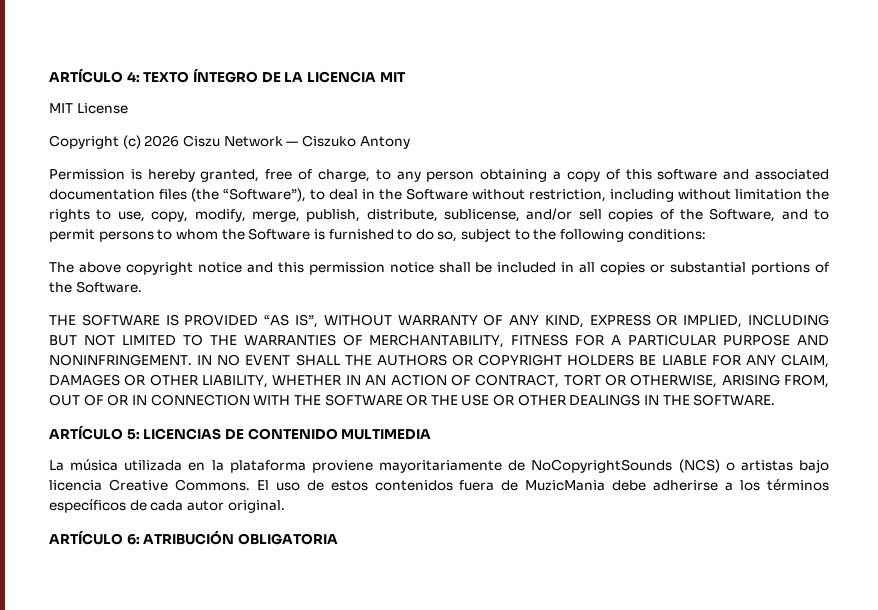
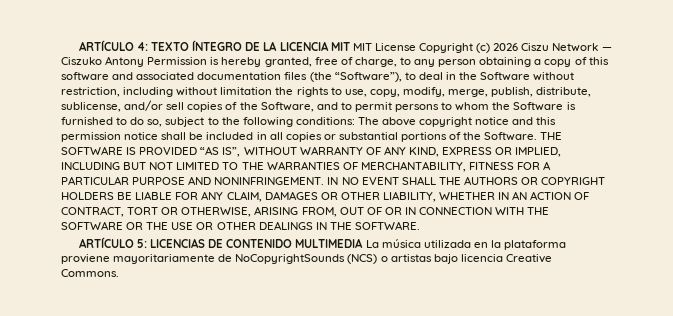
(406, 77) // -> (350, 46) none
(128, 108) // -> (416, 47) none
(410, 142) // -> (145, 61) none
(706, 234) // -> (355, 121) none
(142, 287) // -> (538, 136) none
(432, 434) // -> (364, 243) none
[256,479,830,491] [49,499,285,513] [49,530,338,545] El uso de estos contenidos fuera de MuzicMania debe adherirse a los términos específicos de cada autor original. // ARTÍCULO 6: ATRIBUCIÓN OBLIGATORIA -> (119, 273) none

